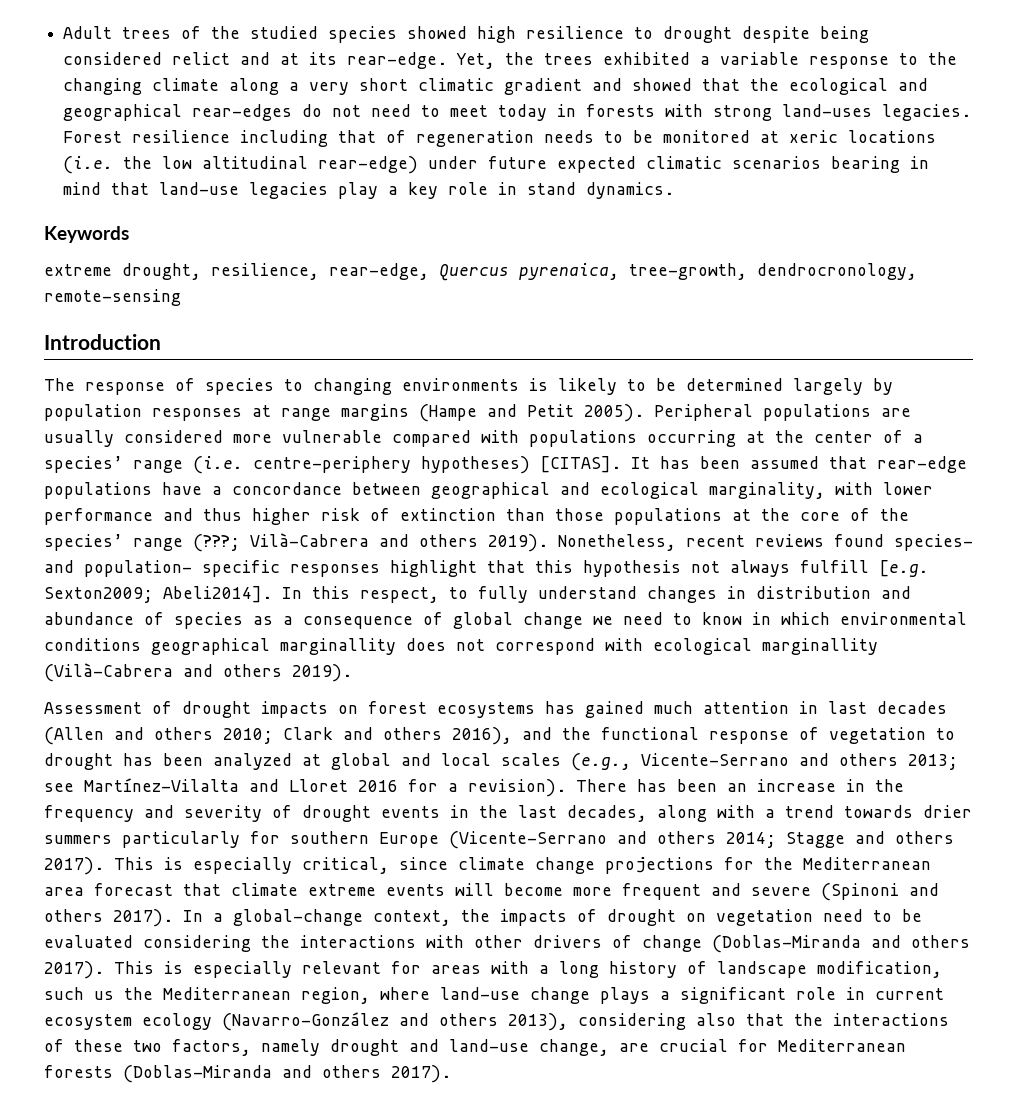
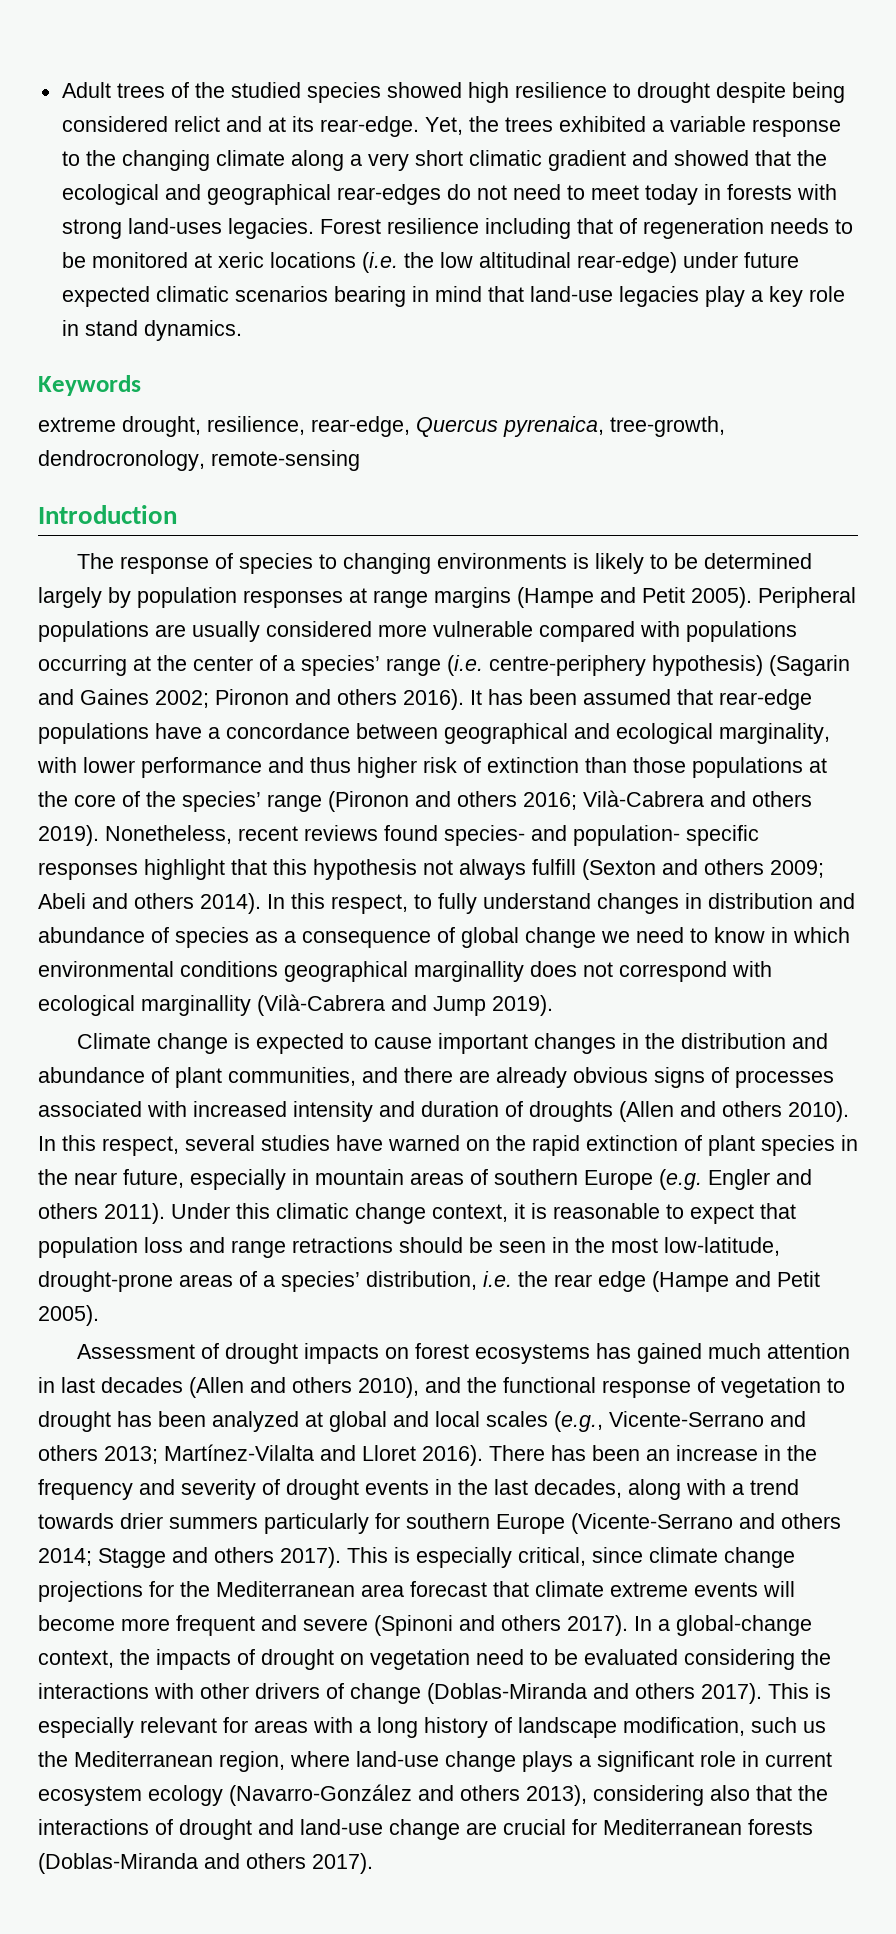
[421,456,621,474] hypotheses) [CITAS]. -> [652,655,850,676] [38,689,464,710] hypothesis) (Sagarin and Gaines 2002; Pironon and others 2016).
[193,534,240,552] (???; -> [328,791,577,812] (Pironon and others 2016;
[879,560,929,577] [44,586,272,603] [e.g. Sexton2009; Abeli2014]. -> [582,859,824,880] [38,893,261,914] (Sexton and others 2009; Abeli and others 2014).
[223,664,352,682] others 2019). -> [433,995,553,1016] [77,1033,829,1054] [38,1067,834,1088] [38,1101,849,1122] [38,1135,858,1156] [38,1169,812,1190] [38,1203,796,1224] [38,1237,780,1258] [38,1271,820,1292] [38,1305,99,1326] Jump 2019). // Climate change is expected to cause important changes in the distribution and abundance of plant communities, and there are already obvious signs of processes associated with increased intensity and duration of droughts (Allen and others 2010). In this respect, several studies have warned on the rapid extinction of plant species in the near future, especially in mountain areas of southern Europe (e.g. Engler and others 2011). Under this climatic change context, it is reasonable to expect that population loss and range retractions should be seen in the most low-latitude, drought-prone areas of a species’ distribution, i.e. the rear edge (Hampe and Petit 2005).
[223,727,512,745] 2010; Clark and others 2016), -> [358,1377,419,1398] 2010),
[44,783,74,792] see -> (158, 1455) none
[358,779,566,797] 2016 for a revision). -> [422,1445,483,1466] 2016).
[74,1039,320,1056] these two factors, namely -> (173, 1827) none
[539,1039,609,1056] change, -> [389,1819,460,1840] change

